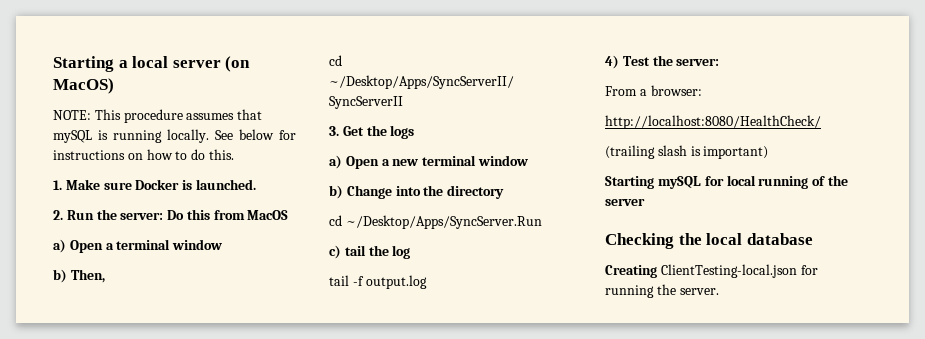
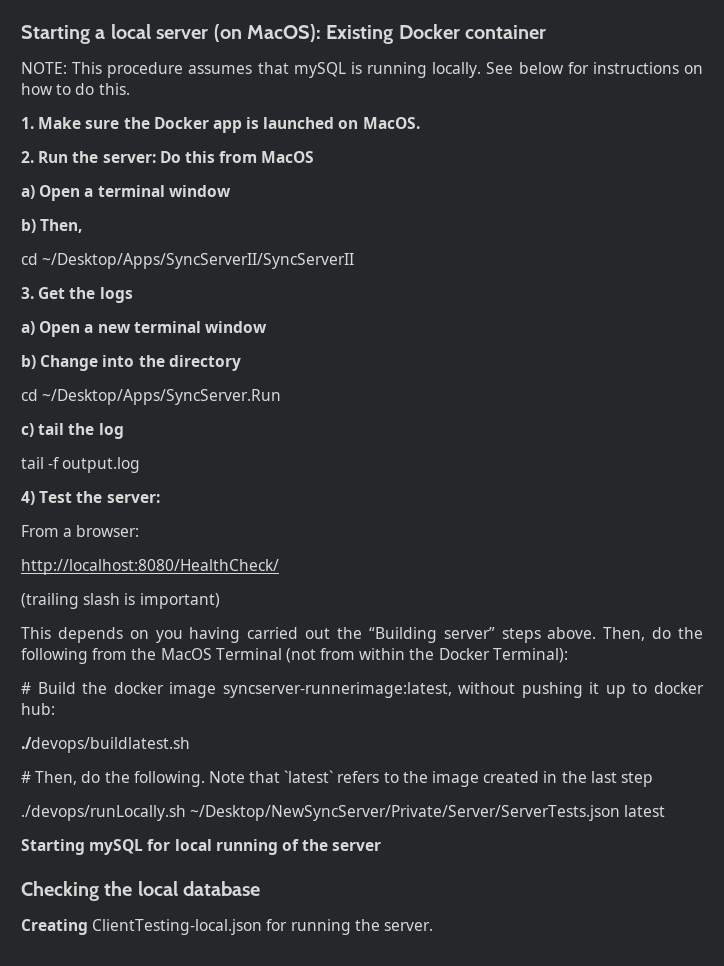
[53,78,114,94] MacOS) -> [247,24,547,44] MacOS): Existing Docker container
[135,179,256,190] Docker is launched. -> [123,117,420,133] the Docker app is launched on MacOS.
(769, 152) none -> [21,627,703,643] [21,648,568,664] [21,682,704,698] [21,703,55,715] [21,737,190,753] [21,770,653,787] [21,805,666,821] // This depends on you having carried out the “Building server” steps above. Then, do the following from the MacOS Terminal (not from within the Docker Terminal): // # Build the docker image syncserver-runnerimage:latest, without pushing it up to docker hub: // ./devops/buildlatest.sh // # Then, do the following. Note that `latest` refers to the image created in the last step // ./devops/runLocally.sh ~/Desktop/NewSyncServer/Private/Server/ServerTests.json latest

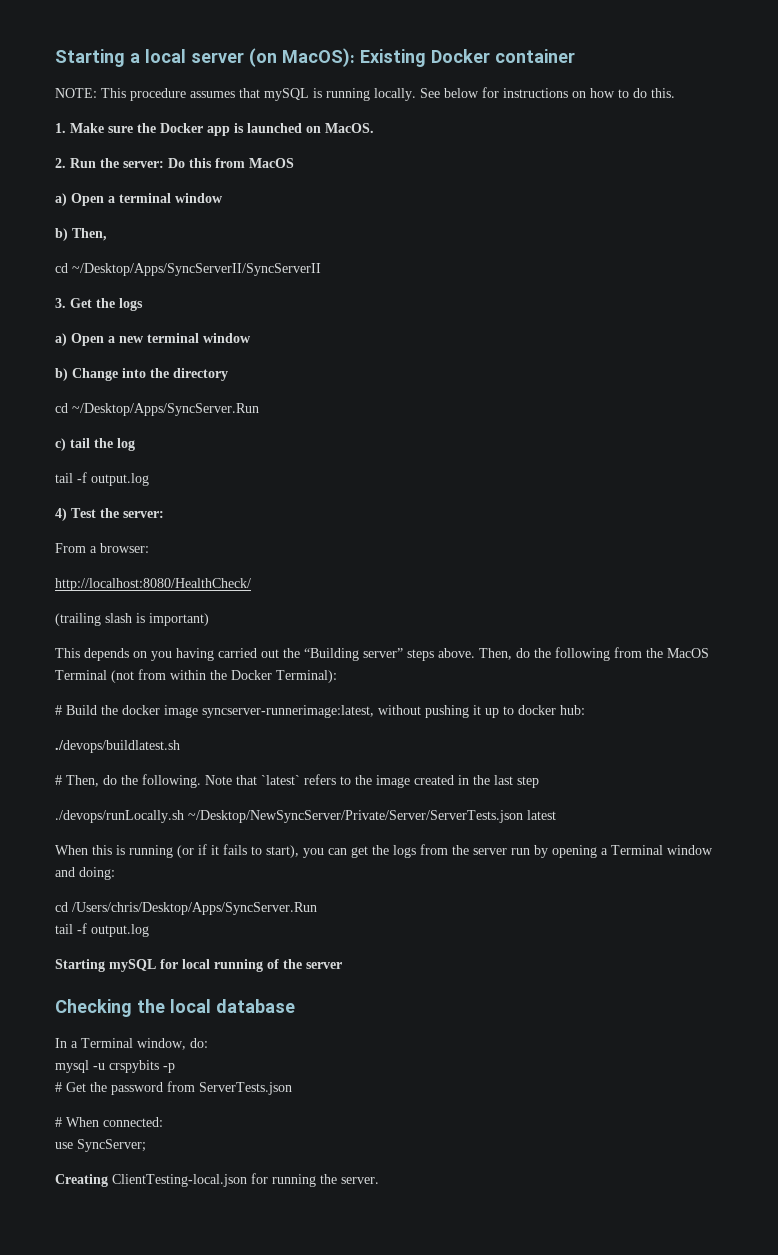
(666, 811) none -> [55,844,713,858] [55,867,115,880] [55,902,317,915] [55,923,149,937] // When this is running (or if it fails to start), you can get the logs from the server run by opening a Terminal window and doing: // cd /Users/chris/Desktop/Apps/SyncServer.Run // tail -f output.log
(261, 888) none -> [55,1038,208,1050] [55,1060,175,1073] [55,1081,292,1095] [55,1117,163,1127] [55,1139,146,1152] // In a Terminal window, do: // mysql -u crspybits -p // # Get the password from ServerTests.json // # When connected: // use SyncServer;

